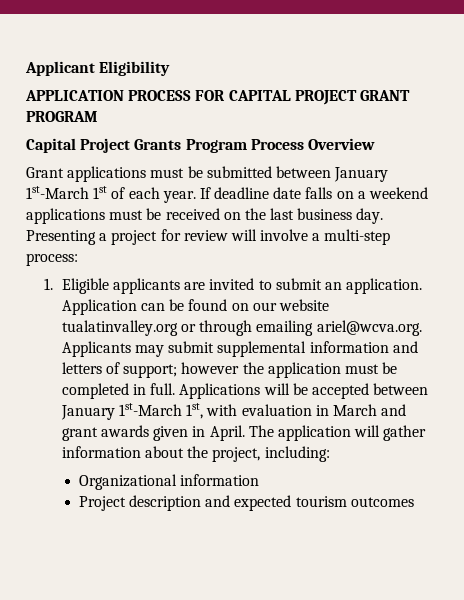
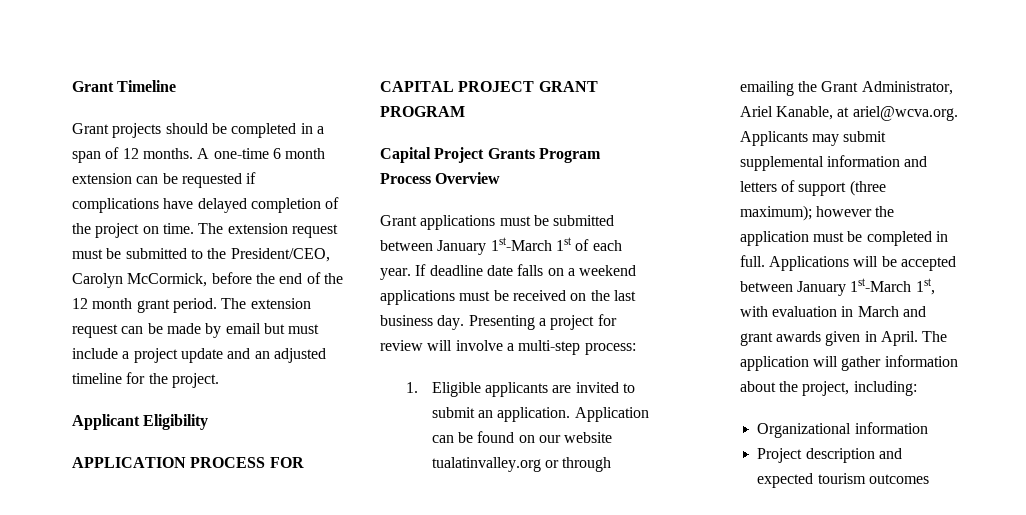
(25, 68) none -> [72,80,177,92] [72,123,324,138] [72,147,326,163] [72,172,257,188] [72,197,340,213] [72,223,338,238] [72,248,330,262] [72,272,343,288] [72,298,311,313] [72,323,320,338] [72,348,326,363] [72,372,219,388] Grant Timeline // Grant projects should be completed in a span of 12 months. A one-time 6 month extension can be requested if complications have delayed completion of the project on time. The extension request must be submitted to the President/CEO, Carolyn McCormick, before the end of the 12 month grant period. The extension request can be made by email but must include a project update and an adjusted timeline for the project. //
(314, 328) none -> [797,81,953,95] [739,106,850,120] the Grant Administrator, Ariel Kanable, at
[123,364,178,378] support; -> [798,180,886,196] [739,205,812,221] support (three maximum);

